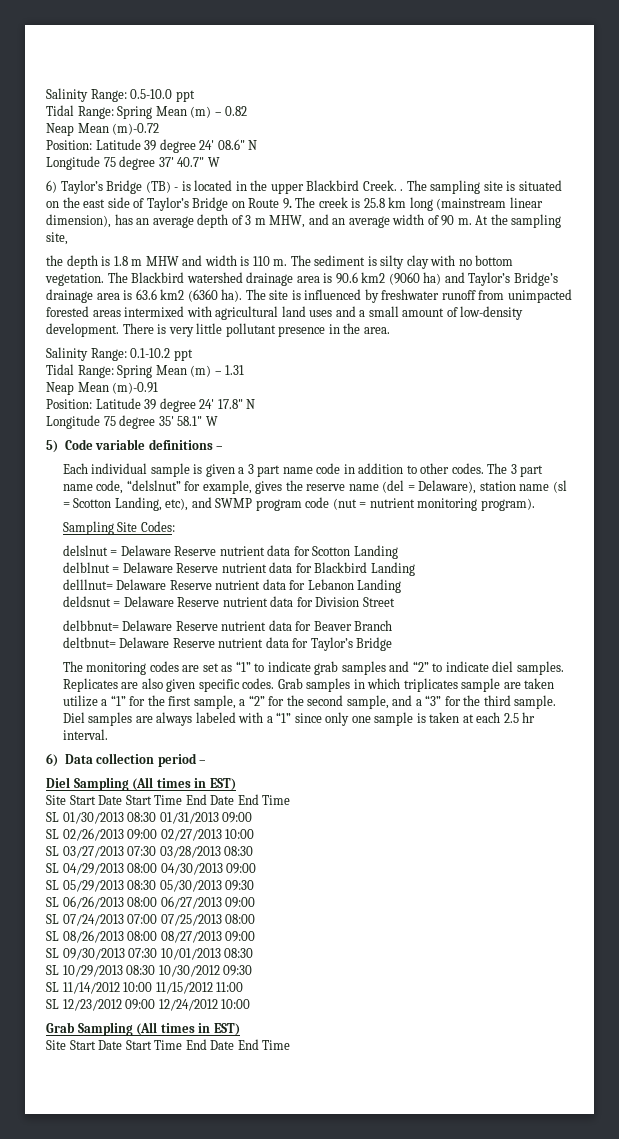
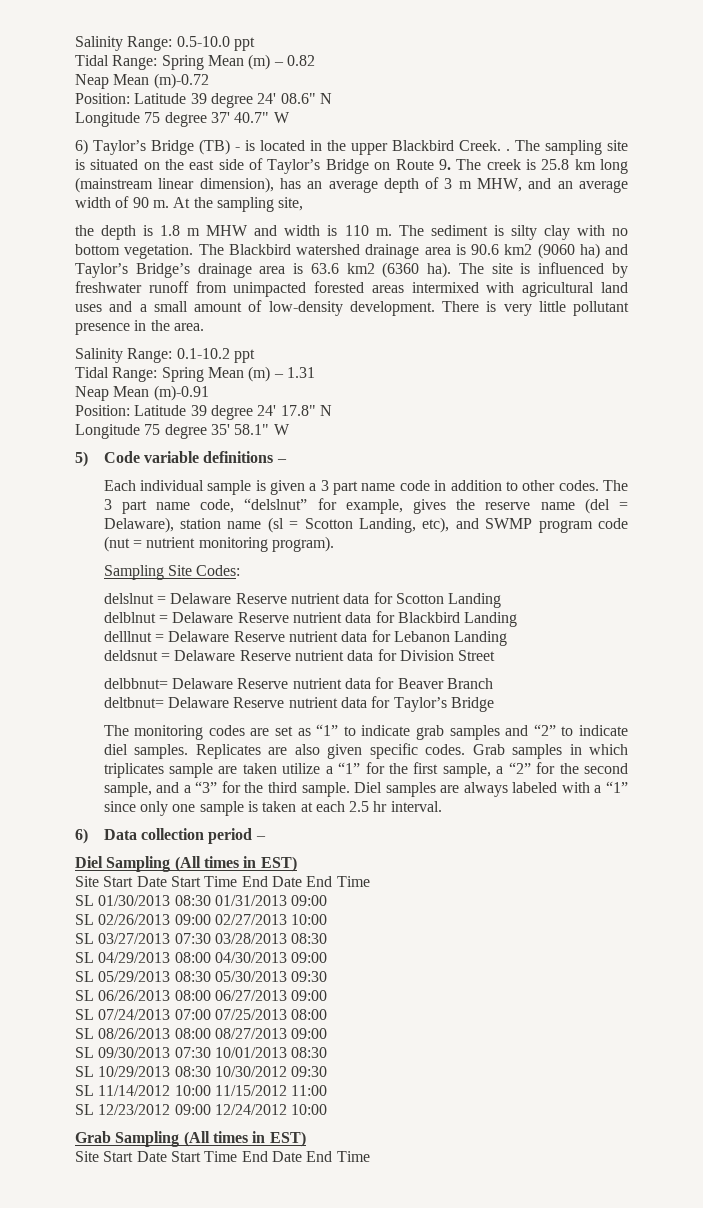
[62,579,113,590] delllnut= -> [103,631,164,642] delllnut =

